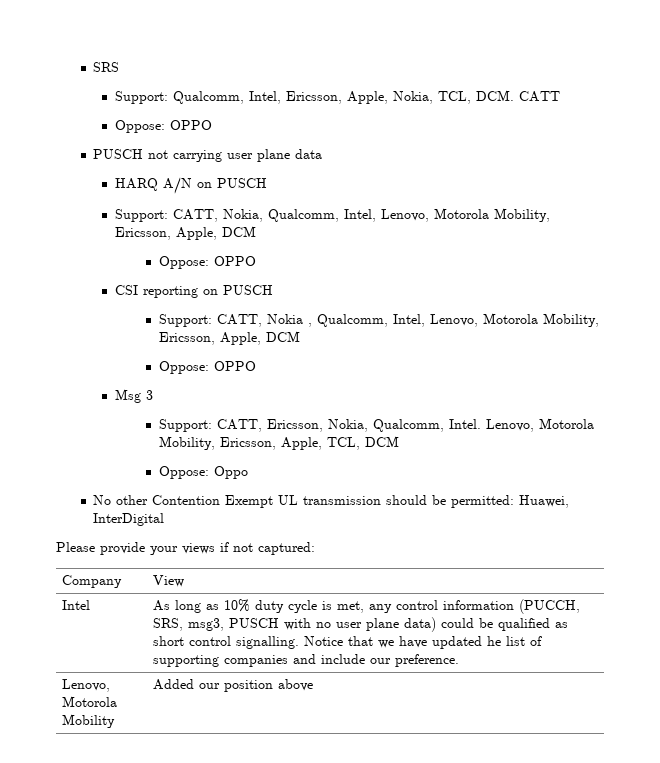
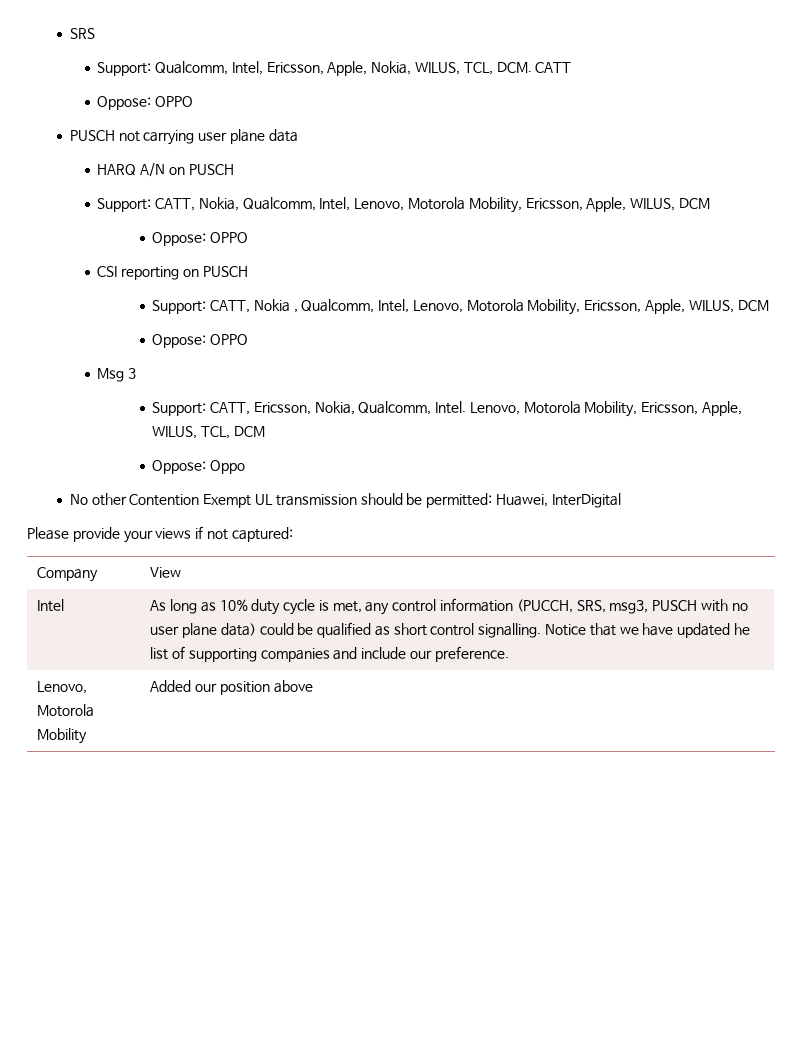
(434, 97) none -> [414,62,460,75] WILUS,
(218, 233) none -> [630,198,676,211] WILUS,
(261, 338) none -> [688,300,734,313] WILUS,
(322, 443) none -> [152,426,198,439] WILUS,

